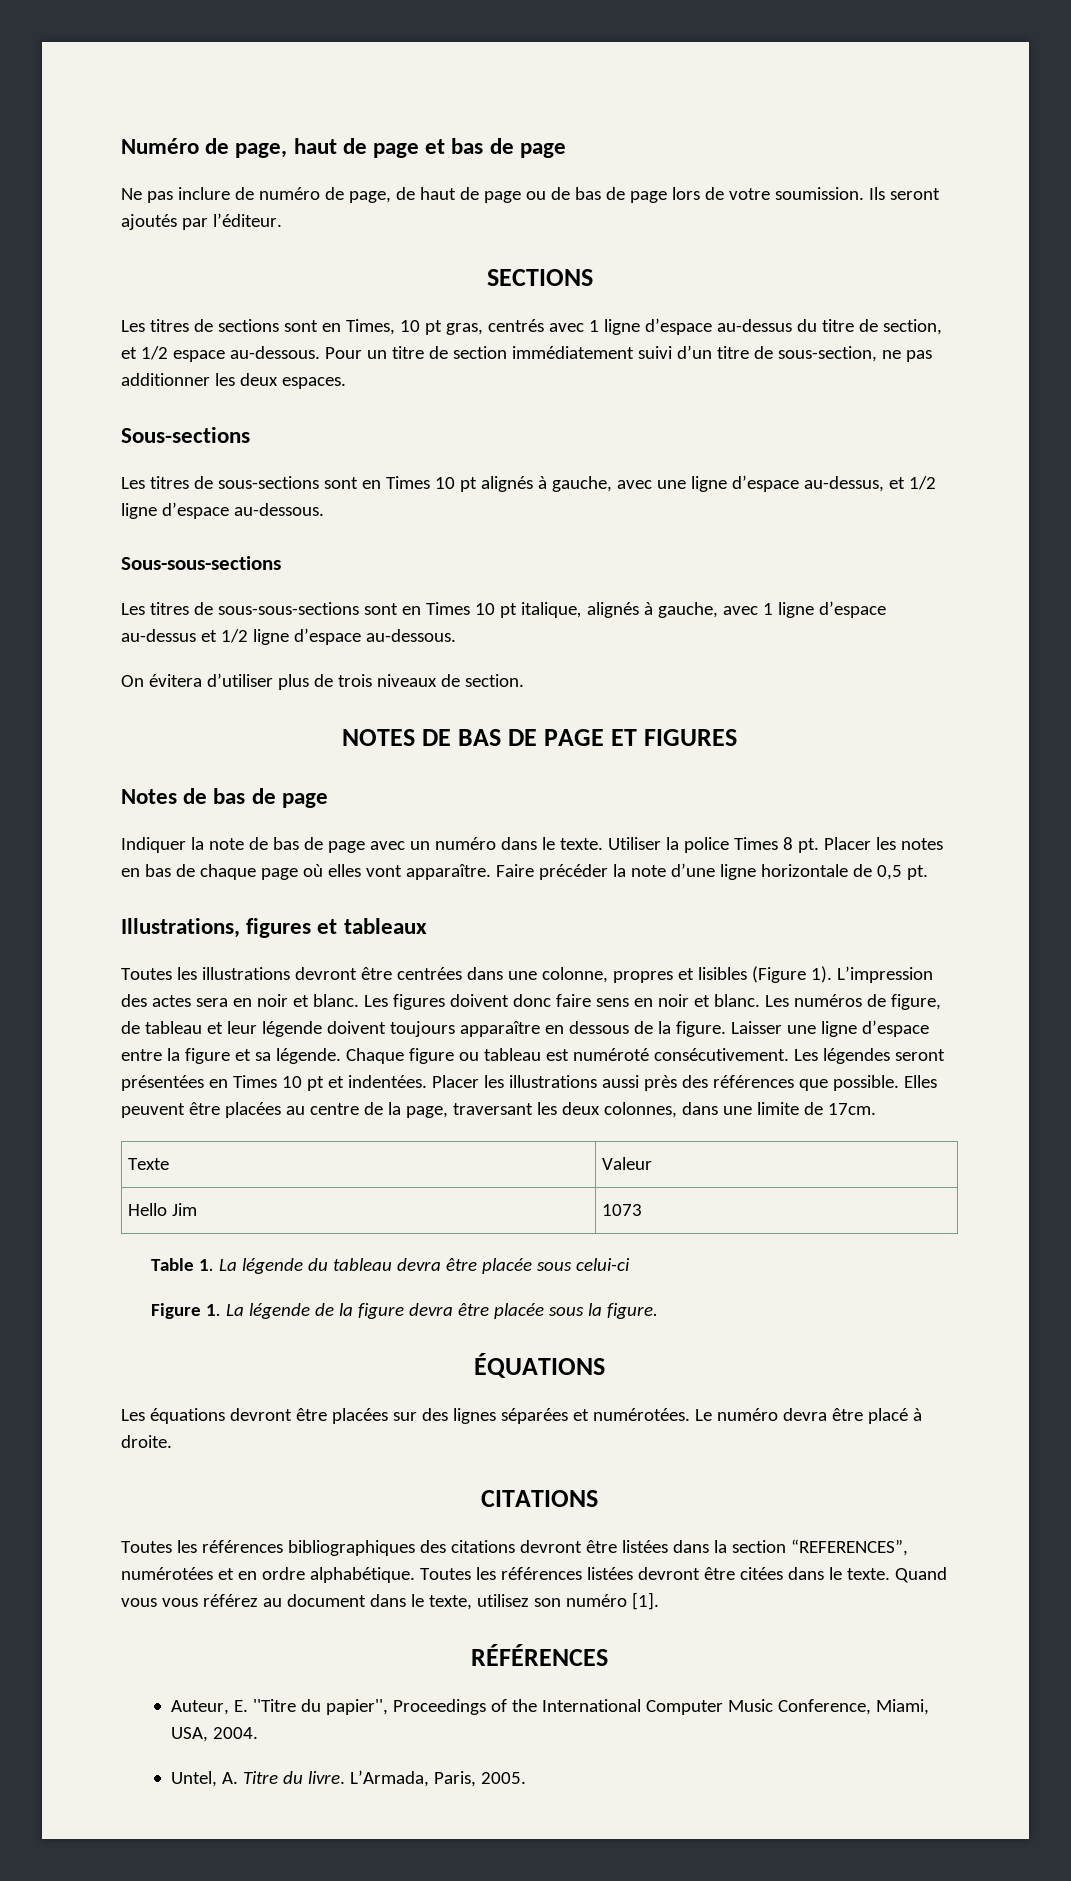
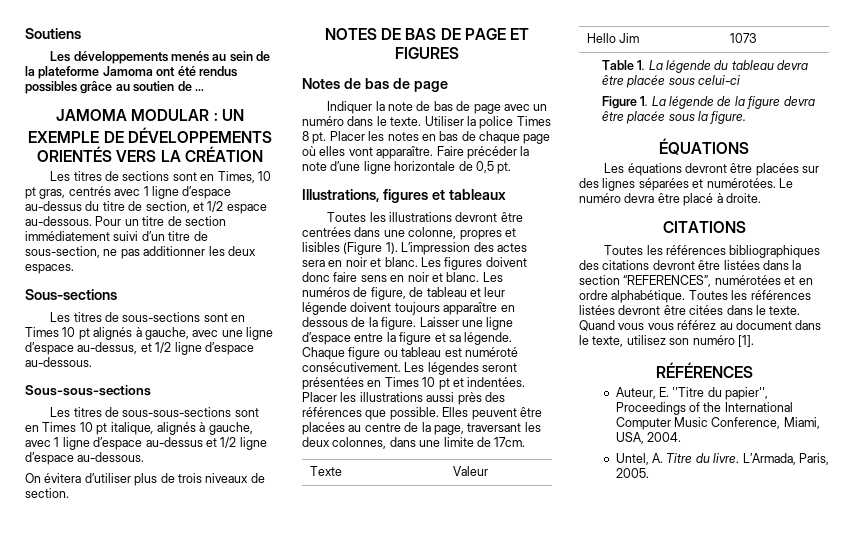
[121,138,566,158] [121,187,940,203] [121,213,282,230] [486,269,593,286] Numéro de page, haut de page et bas de page // Ne pas inclure de numéro de page, de haut de page ou de bas de page lors de votre soumission. Ils seront ajoutés par l’éditeur. // SECTIONS -> [25,28,81,39] [50,51,271,64] [25,66,237,79] [25,81,204,94] [56,109,244,121] [28,127,272,143] [37,146,263,162] Soutiens // Les développements menés au sein de la plateforme Jamoma ont été rendus possibles grâce au soutien de … // JAMOMA MODULAR : UN EXEMPLE DE DÉVELOPPEMENTS ORIENTÉS VERS LA CRÉATION

